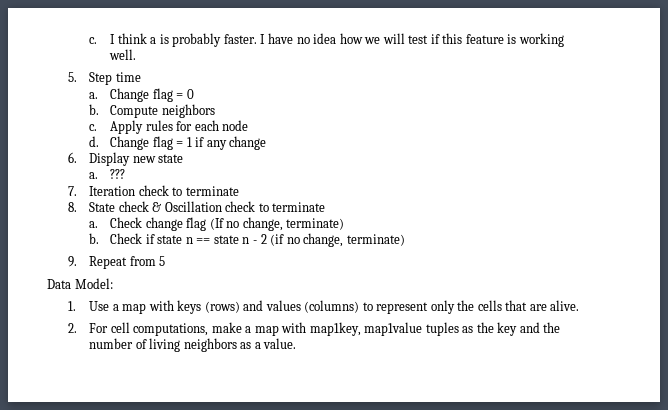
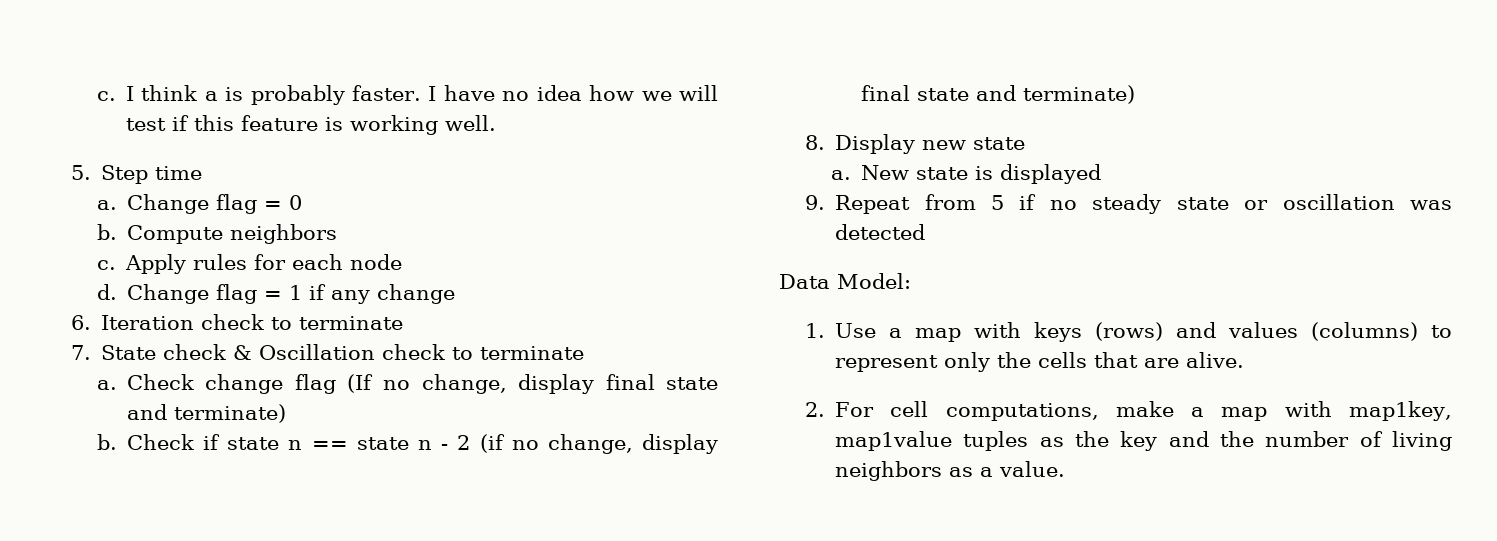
[89,152,184,166] [89,169,126,179] [68,186,78,196] Display new state // a. ??? // 7. -> (91, 322) none
[68,202,78,212] 8. -> [70,345,91,360] 7.
(283, 224) none -> [517,374,719,394] [126,404,167,420] display final state and
[346,234,405,246] [68,256,166,269] terminate) // 9. Repeat from 5 -> [642,434,719,454] [860,85,1135,104] [804,134,1026,154] [830,164,1101,184] [804,194,1452,214] [835,224,926,240] display final state and terminate) // 8. Display new state // a. New state is displayed // 9. Repeat from 5 if no steady state or oscillation was detected

